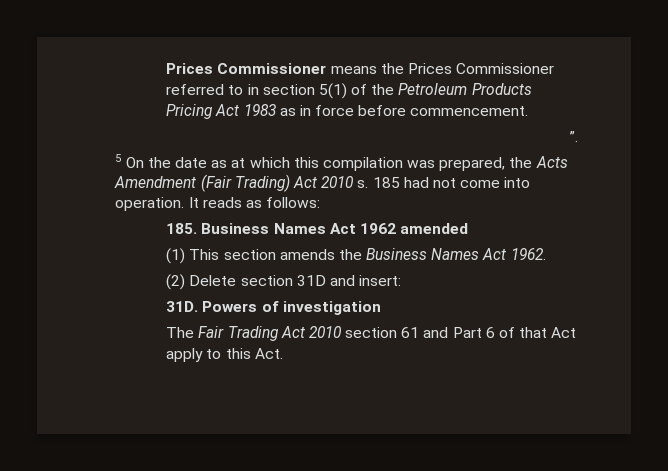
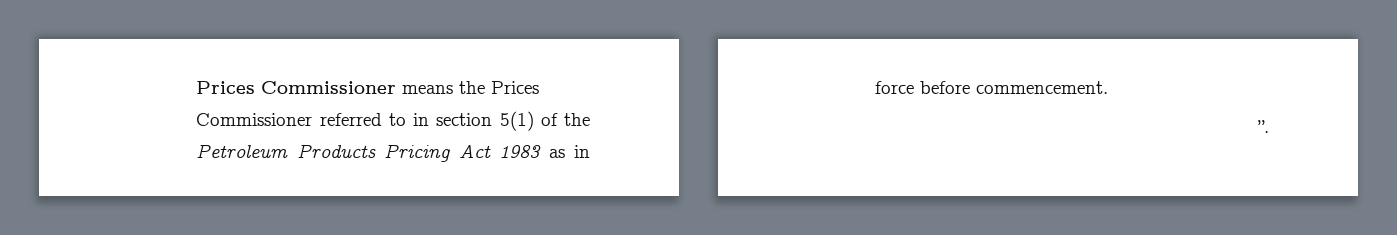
[115,154,568,171] [114,174,531,192] [115,197,321,211] [166,223,469,234] [166,248,546,264] [166,274,402,290] [166,301,381,315] [166,326,577,341] [166,348,283,362] // 5 On the date as at which this compilation was prepared, the Acts Amendment (Fair Trading) Act 2010 s. 185 had not come into operation. It reads as follows: // 185. Business Names Act 1962 amended // (1) This section amends the Business Names Act 1962. // (2) Delete section 31D and insert: // 31D. Powers of investigation // The Fair Trading Act 2010 section 61 and Part 6 of that Act apply to this Act. -> (1269, 126) none

